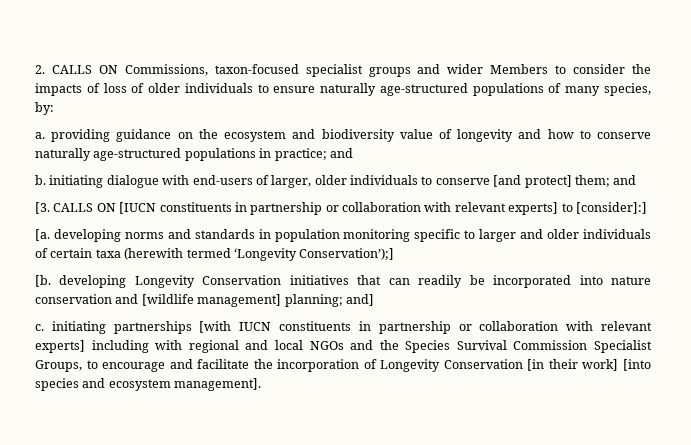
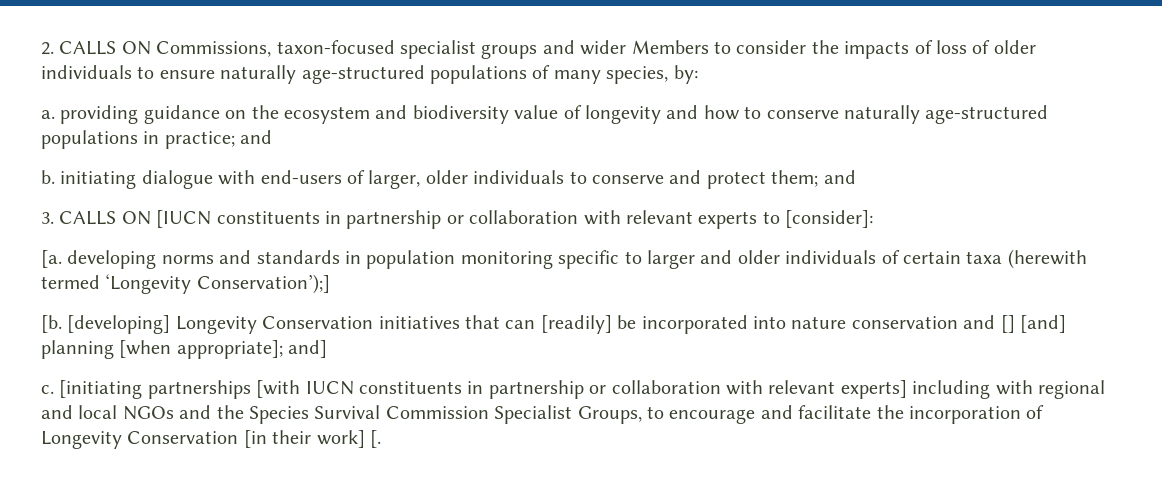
[493,175,572,188] [and protect] -> [669,170,766,189] and protect
[35,202,50,214] [3. -> [41,212,54,224] 3.
[508,202,647,215] experts] to [consider]:] -> [698,210,874,229] experts to [consider]:
[59,275,127,288] developing -> [67,315,171,334] [developing]
[418,275,463,288] readily -> [540,315,612,334] [readily]
[141,294,343,307] [wildlife management] planning; -> [1000,315,1066,333] [41,340,283,359] [] [and] planning [when appropriate];
[51,321,106,334] initiating -> [59,380,143,399] [initiating
[623,359,652,371] [35,378,262,391] [into species and ecosystem management]. -> [370,430,381,448] [.

